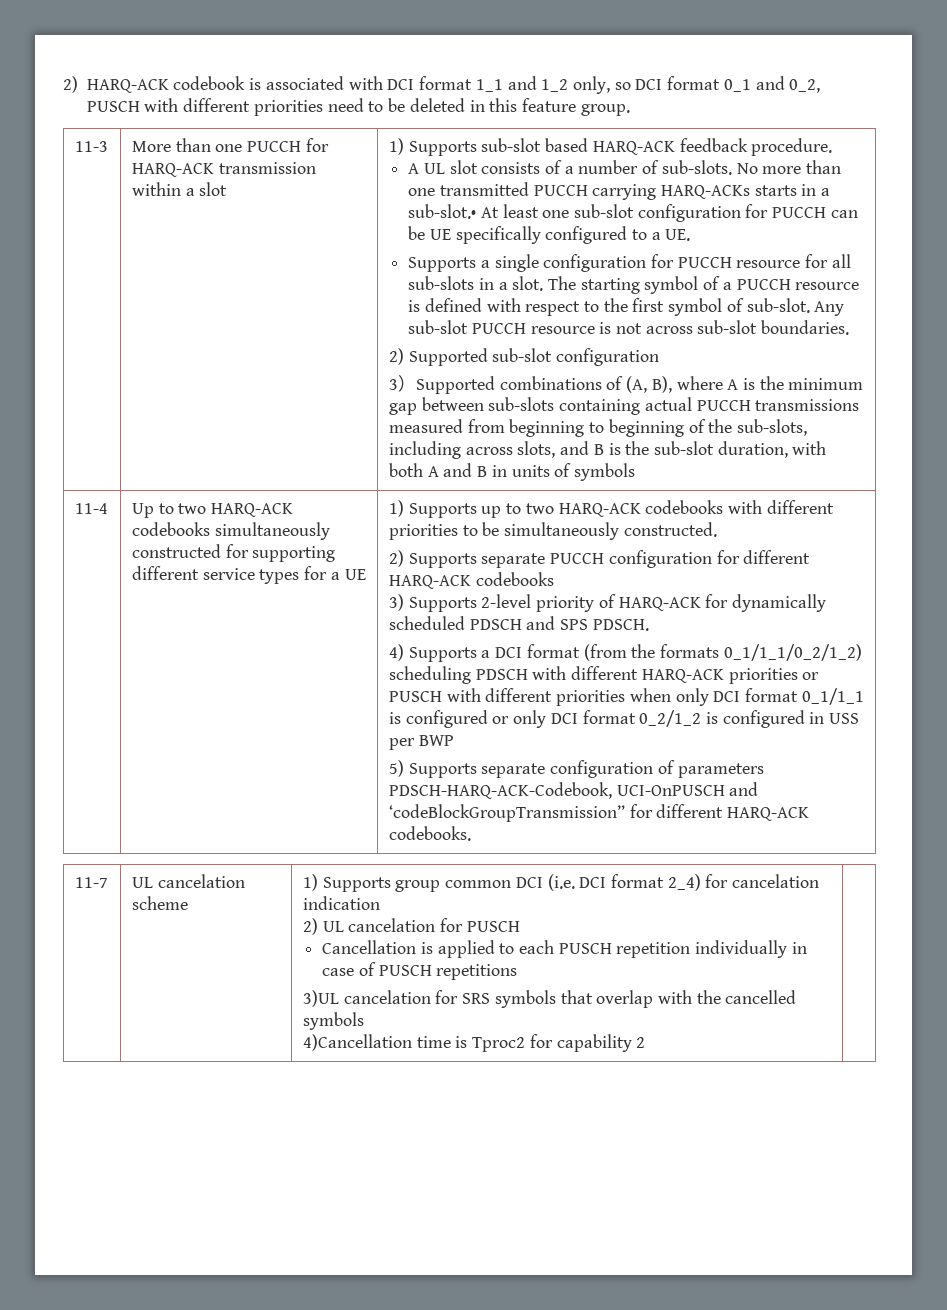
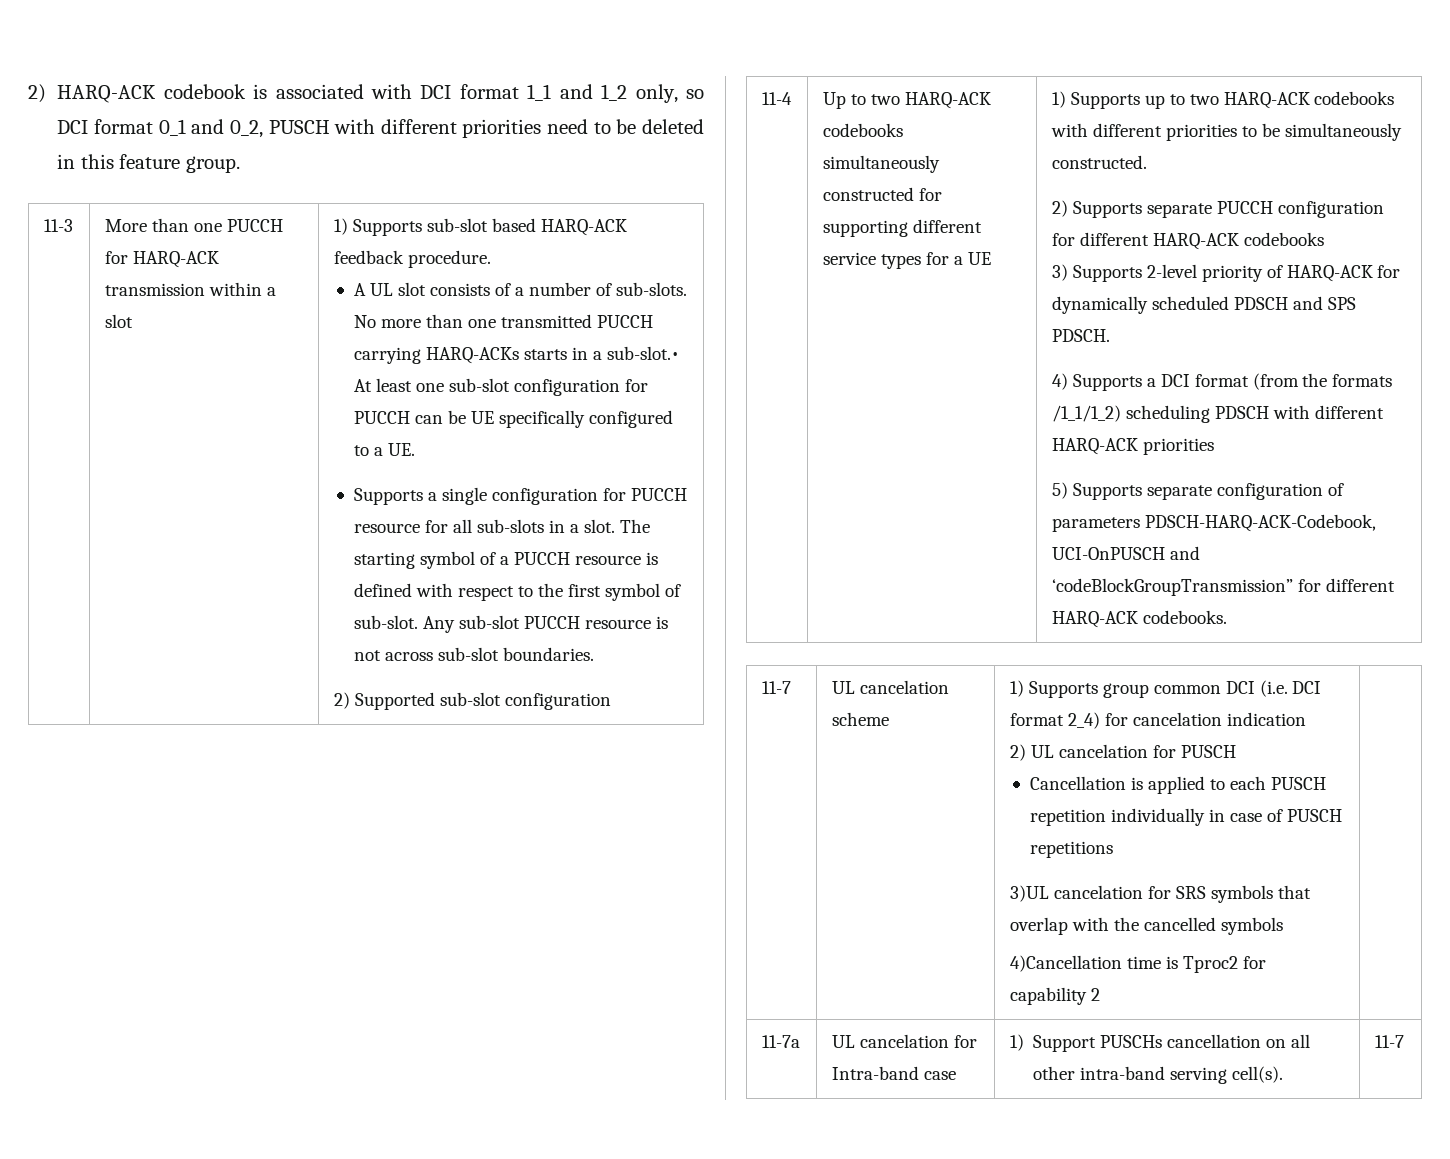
[388,375,864,394] [388,397,860,415] [388,419,807,437] [388,441,827,459] [388,463,635,481] // 3）Supported combinations of (A, B), where A is the minimum gap between sub-slots containing actual PUCCH transmissions measured from beginning to beginning of the sub-slots, including across slots, and B is the sub-slot duration, with both A and B in units of symbols -> (611, 701) none
[723,644,862,661] 0_1/1_1/0_2/1_2) -> [1051,405,1121,422] /1_1/1_2)
[802,672,820,680] [388,688,864,706] [388,710,860,728] [388,735,454,750] or PUSCH with different priorities when only DCI format 0_1/1_1 is configured or only DCI format 0_2/1_2 is configured in USS per BWP -> (1214, 446) none
(646, 1042) none -> [761,1035,800,1048] [831,1034,977,1048] [831,1066,956,1080] [1009,1034,1310,1052] [1032,1066,1283,1084] [1374,1035,1404,1048] // 11-7a | UL cancelation for Intra-band case | 1) Support PUSCHs cancellation on all other intra-band serving cell(s). | 11-7

